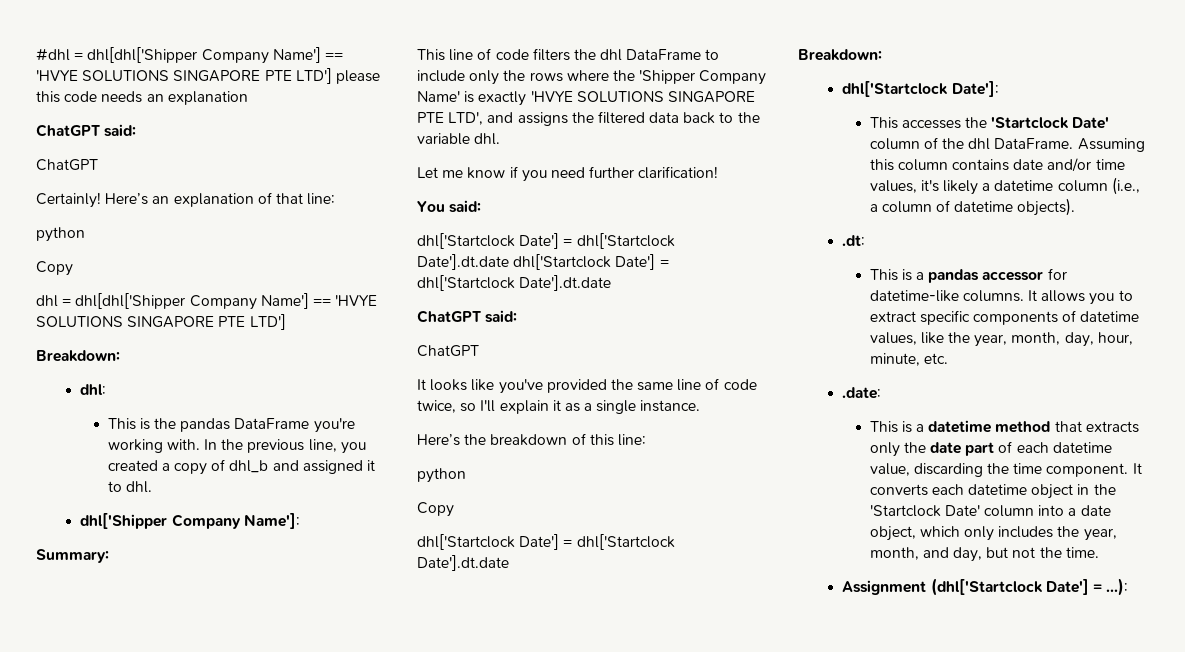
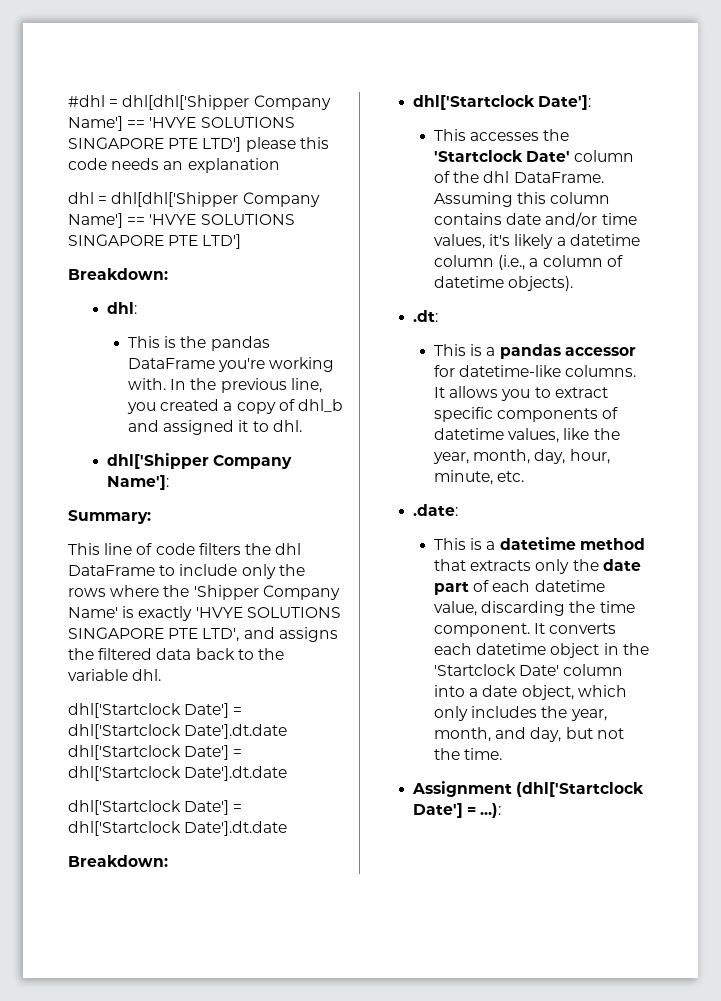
[36,124,137,137] [36,159,98,171] [36,192,336,208] [36,227,85,242] [36,261,73,276] // ChatGPT said: // ChatGPT // Certainly! Here’s an explanation of that line: // python // Copy -> (280, 165) none
[417,166,719,182] [417,200,482,213] // Let me know if you need further clarification! // You said: -> (162, 675) none
[417,310,518,323] [417,345,479,357] [417,378,757,394] [417,400,701,414] [417,433,646,446] [417,468,466,483] [417,502,454,517] // ChatGPT said: // ChatGPT // It looks like you've provided the same line of code twice, so I'll explain it as a single instance. // Here’s the breakdown of this line: // python // Copy -> (288, 773) none

